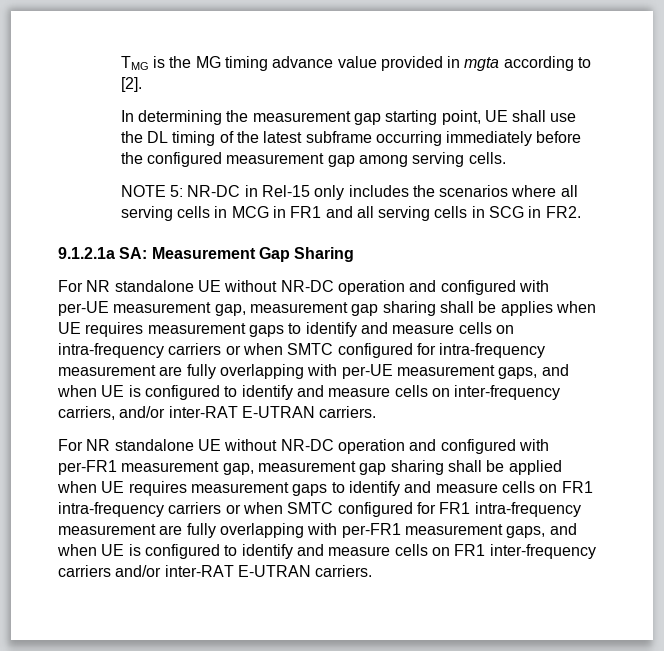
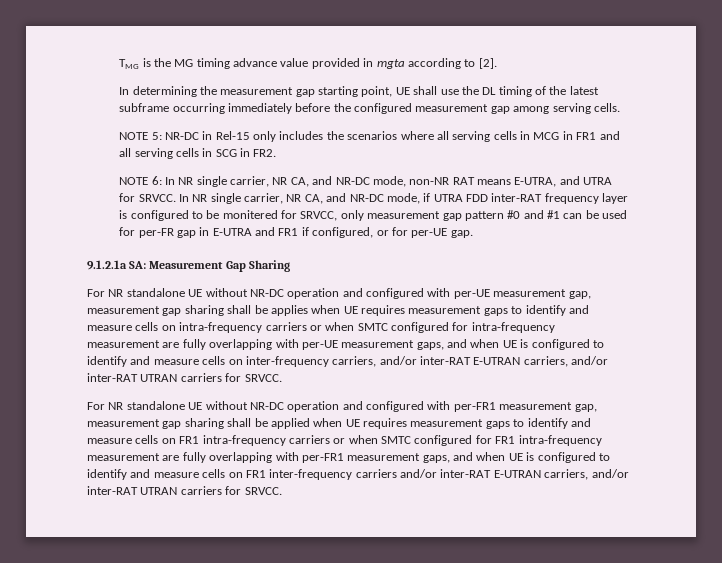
(581, 212) none -> [119,176,613,187] [119,193,629,204] [119,210,628,221] [119,227,473,238] // NOTE 6: In NR single carrier, NR CA, and NR-DC mode, non-NR RAT means E-UTRA, and UTRA for SRVCC. In NR single carrier, NR CA, and NR-DC mode, if UTRA FDD inter-RAT frequency layer is configured to be monitered for SRVCC, only measurement gap pattern #0 and #1 can be used for per-FR gap in E-UTRA and FR1 if configured, or for per-UE gap.
[319,406,377,418] carriers. -> [523,356,609,367] [87,373,282,382] carriers, and/or inter-RAT UTRAN carriers for SRVCC.
[315,565,373,577] carriers. -> [544,469,629,480] [87,486,282,495] carriers, and/or inter-RAT UTRAN carriers for SRVCC.

